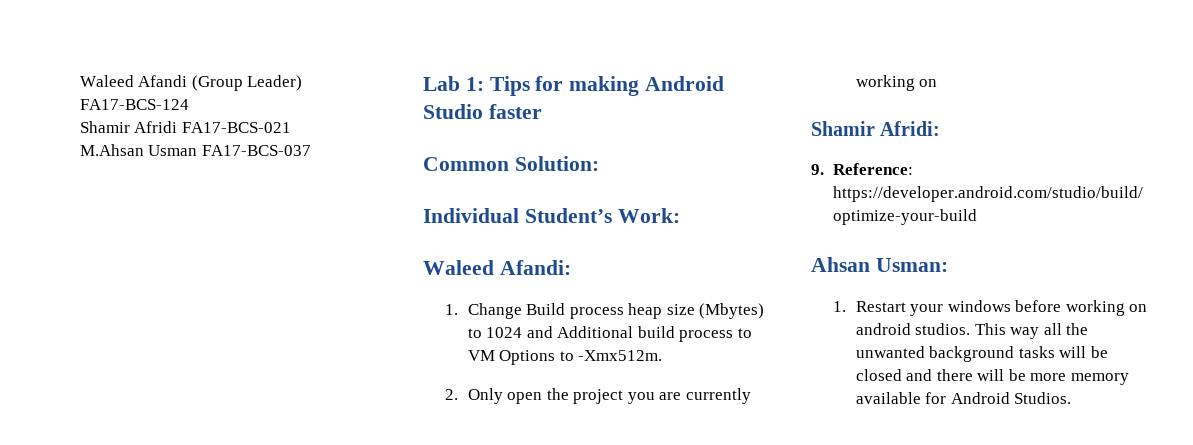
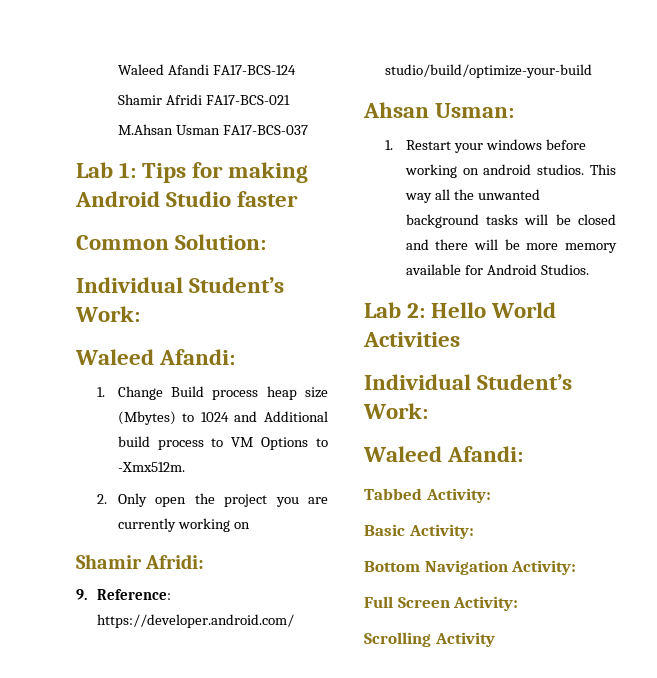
[191,75,303,91] (Group Leader) -> (209, 69) none
(1072, 398) none -> [364,302,557,318] [363,332,460,347] [364,374,573,390] [363,403,428,419] [363,446,524,462] [364,488,491,503] [364,524,474,539] [364,560,577,575] [364,596,519,611] [364,632,495,647] // Lab 2: Hello World Activities // Individual Student’s Work: // Waleed Afandi: // Tabbed Activity: // Basic Activity: // Bottom Navigation Activity: // Full Screen Activity: // Scrolling Activity

